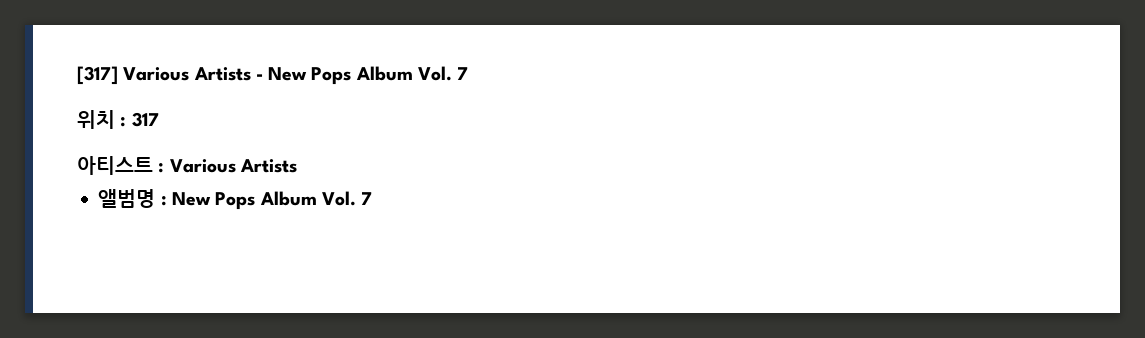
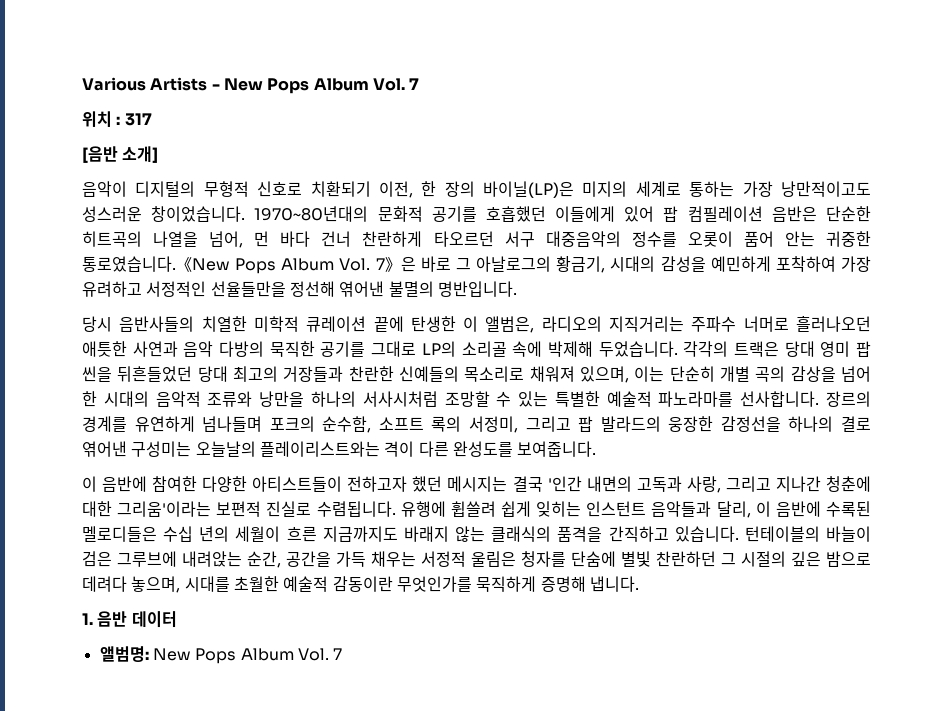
[77,66,118,85] [317] -> (82, 84) none
[77,156,297,175] [98,189,373,210] 아티스트 : Various Artists // 앨범명 : New Pops Album Vol. 7 -> [82,146,159,163] [82,181,871,198] [82,206,871,222] [82,231,871,248] [82,256,871,274] [82,281,517,297] [82,316,871,333] [82,341,871,357] [82,366,872,383] [82,391,872,407] [82,416,871,433] [82,441,597,457] [82,476,872,493] [82,501,871,518] [82,526,872,542] [82,551,871,568] [82,576,639,593] [82,611,177,628] [99,646,343,664] [음반 소개] // 음악이 디지털의 무형적 신호로 치환되기 이전, 한 장의 바이닐(LP)은 미지의 세계로 통하는 가장 낭만적이고도 성스러운 창이었습니다. 1970~80년대의 문화적 공기를 호흡했던 이들에게 있어 팝 컴필레이션 음반은 단순한 히트곡의 나열을 넘어, 먼 바다 건너 찬란하게 타오르던 서구 대중음악의 정수를 오롯이 품어 안는 귀중한 통로였습니다.《New Pops Album Vol. 7》은 바로 그 아날로그의 황금기, 시대의 감성을 예민하게 포착하여 가장 유려하고 서정적인 선율들만을 정선해 엮어낸 불멸의 명반입니다. // 당시 음반사들의 치열한 미학적 큐레이션 끝에 탄생한 이 앨범은, 라디오의 지직거리는 주파수 너머로 흘러나오던 애틋한 사연과 음악 다방의 묵직한 공기를 그대로 LP의 소리골 속에 박제해 두었습니다. 각각의 트랙은 당대 영미 팝 씬을 뒤흔들었던 당대 최고의 거장들과 찬란한 신예들의 목소리로 채워져 있으며, 이는 단순히 개별 곡의 감상을 넘어 한 시대의 음악적 조류와 낭만을 하나의 서사시처럼 조망할 수 있는 특별한 예술적 파노라마를 선사합니다. 장르의 경계를 유연하게 넘나들며 포크의 순수함, 소프트 록의 서정미, 그리고 팝 발라드의 웅장한 감정선을 하나의 결로 엮어낸 구성미는 오늘날의 플레이리스트와는 격이 다른 완성도를 보여줍니다. // 이 음반에 참여한 다양한 아티스트들이 전하고자 했던 메시지는 결국 '인간 내면의 고독과 사랑, 그리고 지나간 청춘에 대한 그리움'이라는 보편적 진실로 수렴됩니다. 유행에 휩쓸려 쉽게 잊히는 인스턴트 음악들과 달리, 이 음반에 수록된 멜로디들은 수십 년의 세월이 흐른 지금까지도 바래지 않는 클래식의 품격을 간직하고 있습니다. 턴테이블의 바늘이 검은 그루브에 내려앉는 순간, 공간을 가득 채우는 서정적 울림은 청자를 단숨에 별빛 찬란하던 그 시절의 깊은 밤으로 데려다 놓으며, 시대를 초월한 예술적 감동이란 무엇인가를 묵직하게 증명해 냅니다. // 1. 음반 데이터 // 앨범명: New Pops Album Vol. 7

